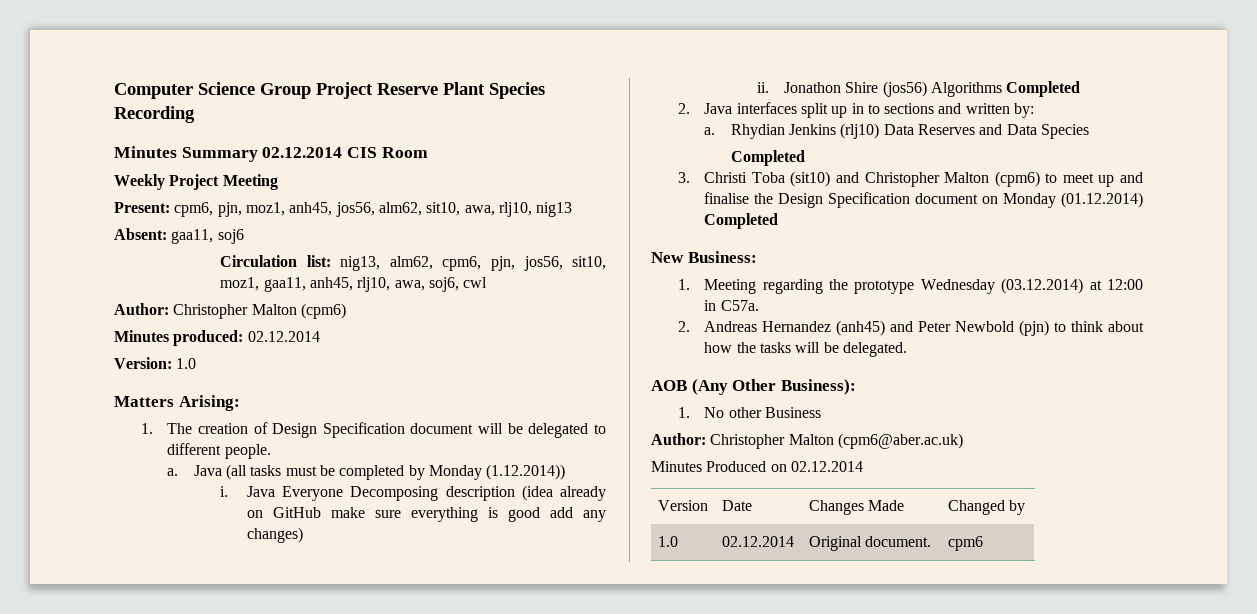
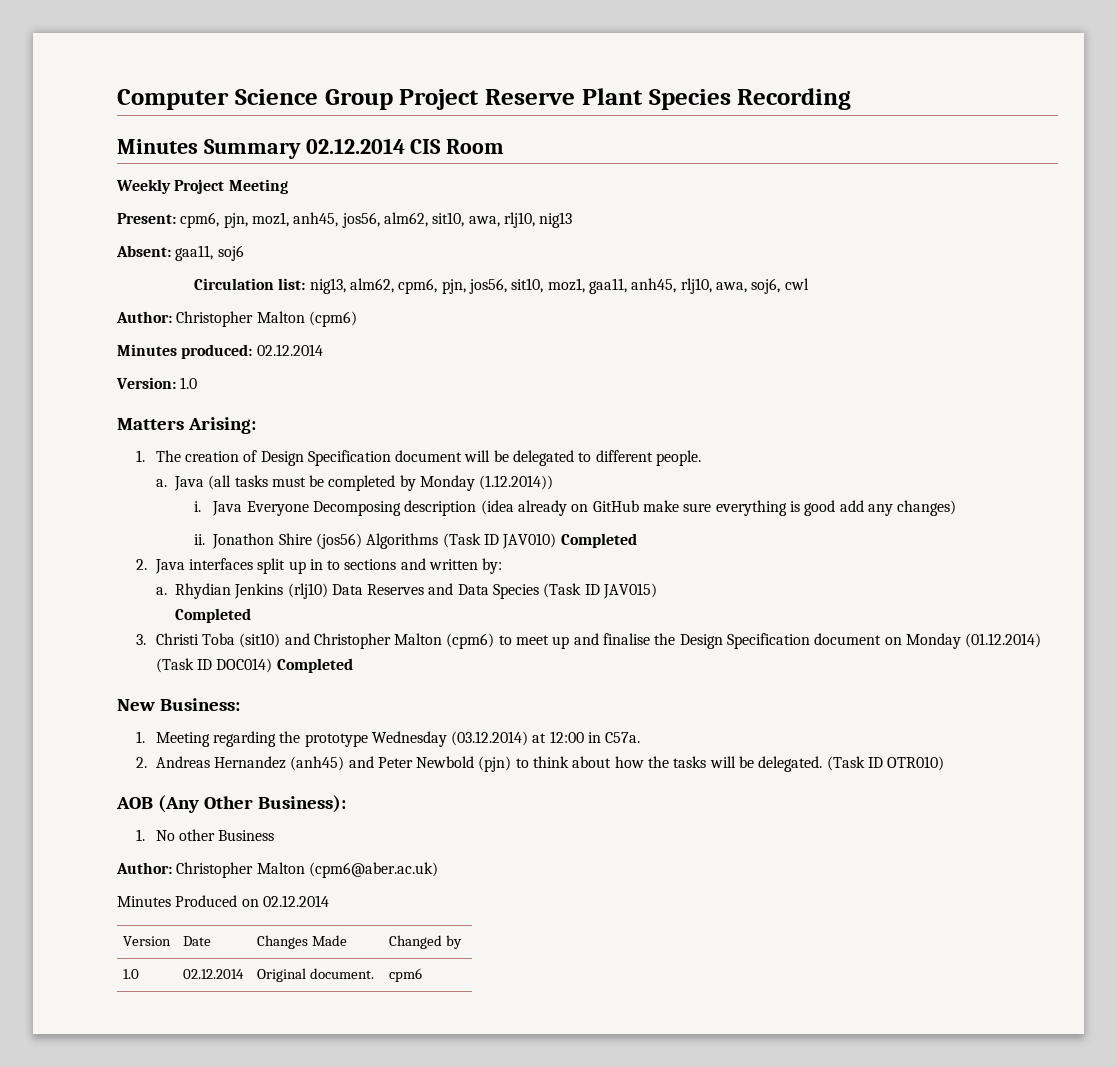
(1003, 89) none -> [442,533,557,549] (Task ID JAV010)
(1090, 131) none -> [543,583,658,599] (Task ID JAV015)
(1143, 200) none -> [155,658,273,673] (Task ID DOC014)
(907, 349) none -> [826,756,945,771] (Task ID OTR010)

